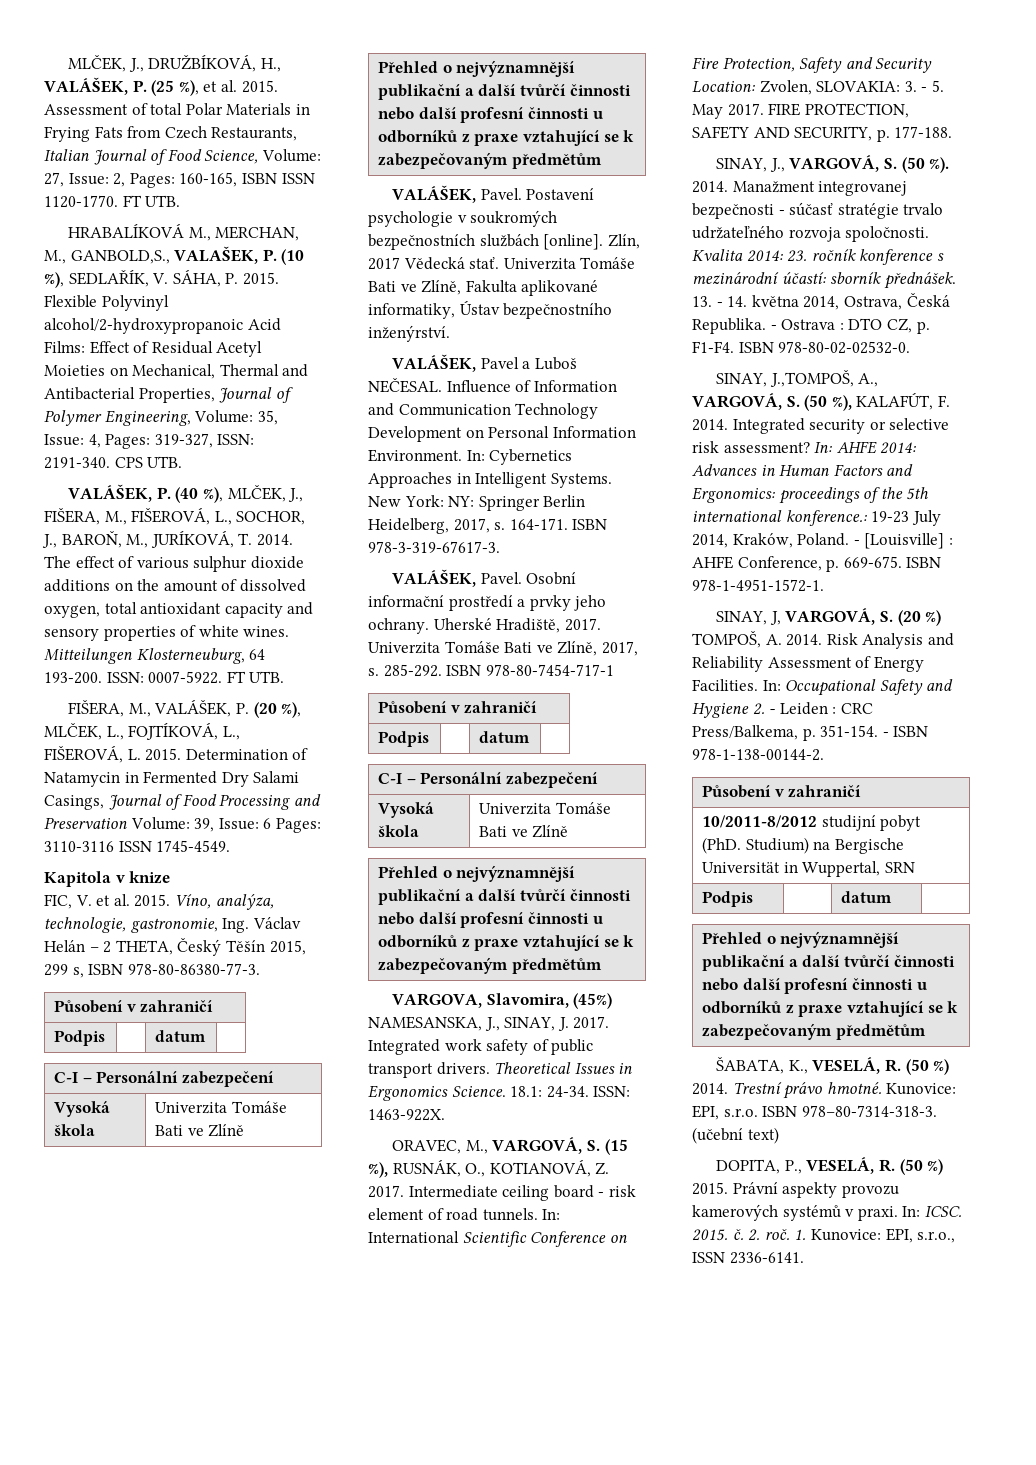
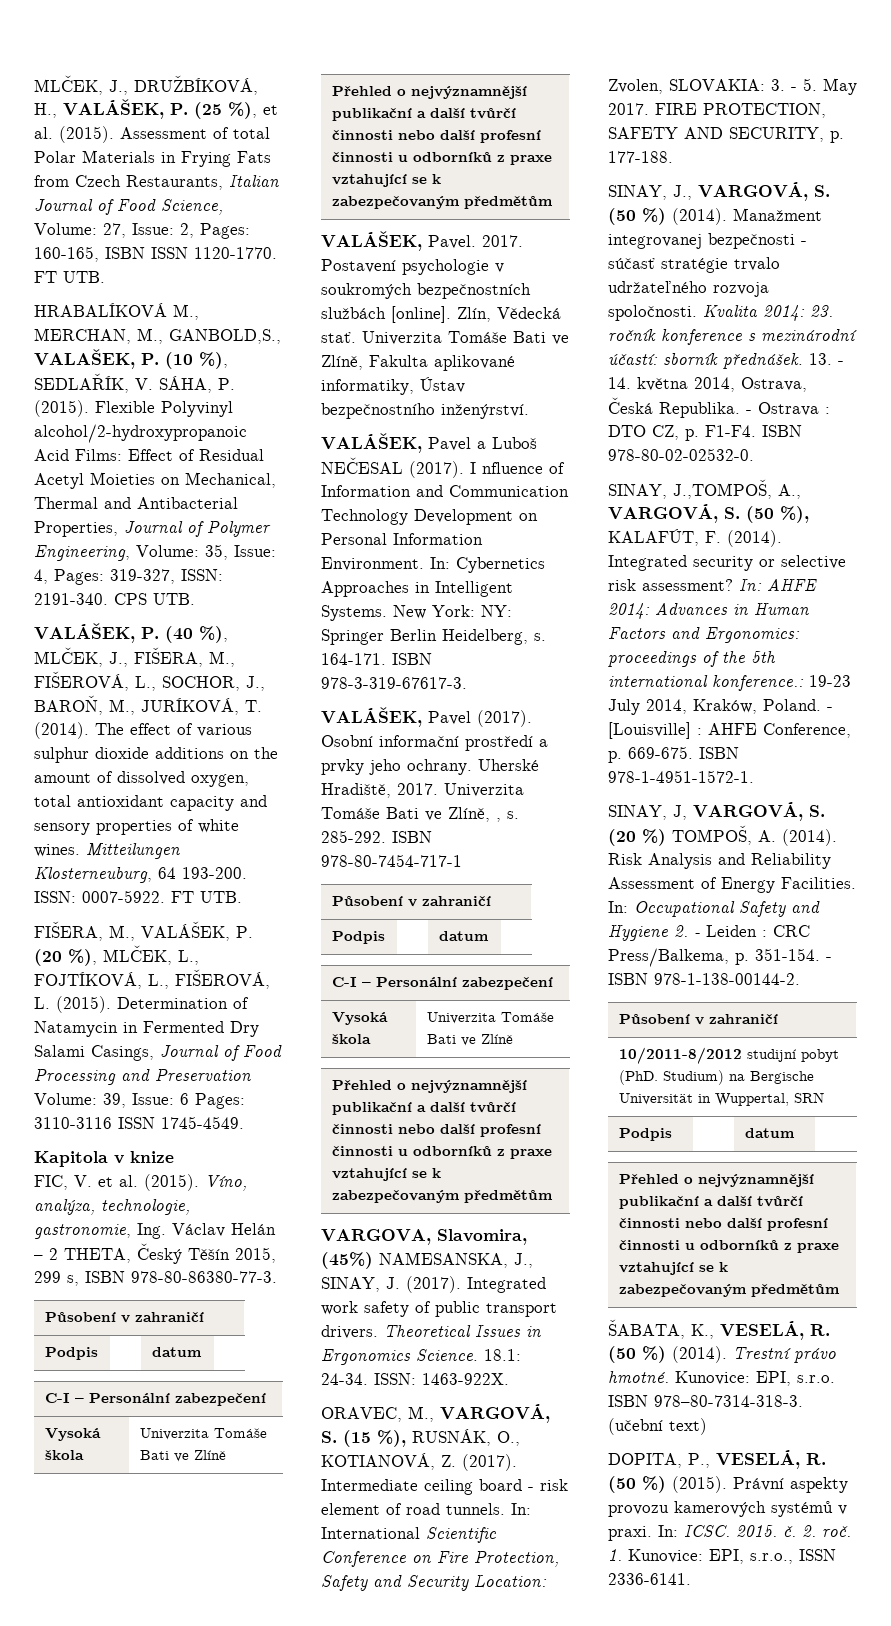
[241,80,278,93] 2015. -> [59,126,114,143] (2015).
[242,272,279,285] 2015. -> [34,400,89,417] (2015).
[256,534,293,546] 2014. -> [34,722,89,739] (2014).
[145,748,182,761] 2015. -> [56,996,111,1013] (2015).
[134,894,171,907] 2015. -> [144,1174,199,1191] (2015).
(522, 194) none -> [482,235,523,247] 2017.
[368,257,400,270] 2017 -> (491, 314) none
[368,378,511,393] NEČESAL. Influence -> [321,457,543,478] NEČESAL (2017). I nfluence
[453,518,490,533] 2017, -> (528, 637) none
[480,572,522,584] Pavel. -> [428,710,532,727] Pavel (2017).
[601,641,638,656] 2017, -> [496,818,501,822] ,
[573,1016,610,1029] 2017. -> [406,1276,461,1293] (2017).
[368,1185,404,1198] 2017. -> [462,1454,517,1471] (2017).
[929,157,950,173] [692,181,728,193] %). 2014. -> [642,208,727,225] %) (2014).
[692,419,728,431] 2014. -> [727,530,782,547] (2014).
[786,634,823,646] 2014. -> [782,829,837,846] (2014).
[692,1083,728,1095] 2014. -> [672,1346,727,1363] (2014).
[692,1182,728,1195] 2015. -> [672,1476,727,1493] (2015).

